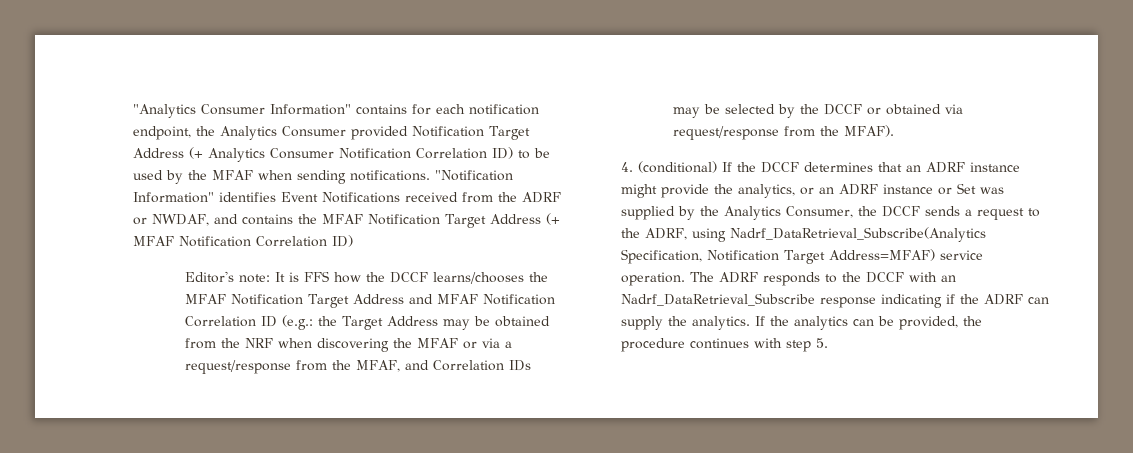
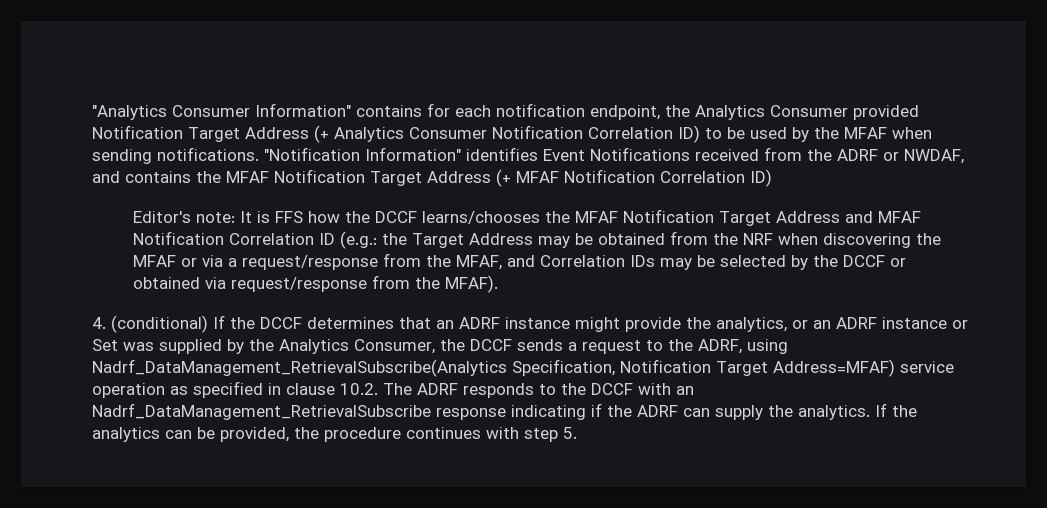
[729,227,986,242] Nadrf_DataRetrieval_Subscribe(Analytics -> [92,359,508,377] Nadrf_DataManagement_RetrievalSubscribe(Analytics
[620,272,685,286] operation. -> [92,381,379,398] operation as specified in clause 10.2.
[620,293,815,306] Nadrf_DataRetrieval_Subscribe -> [92,403,432,420] Nadrf_DataManagement_RetrievalSubscribe

